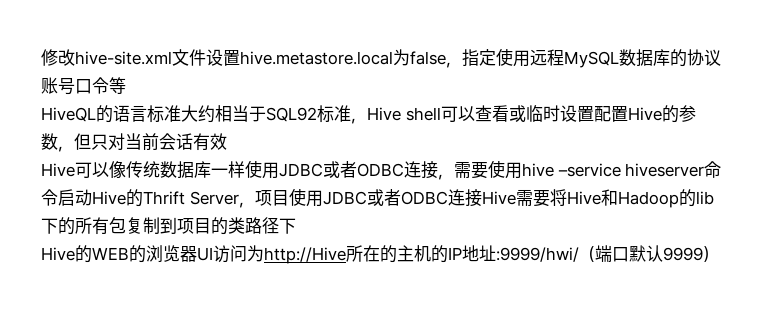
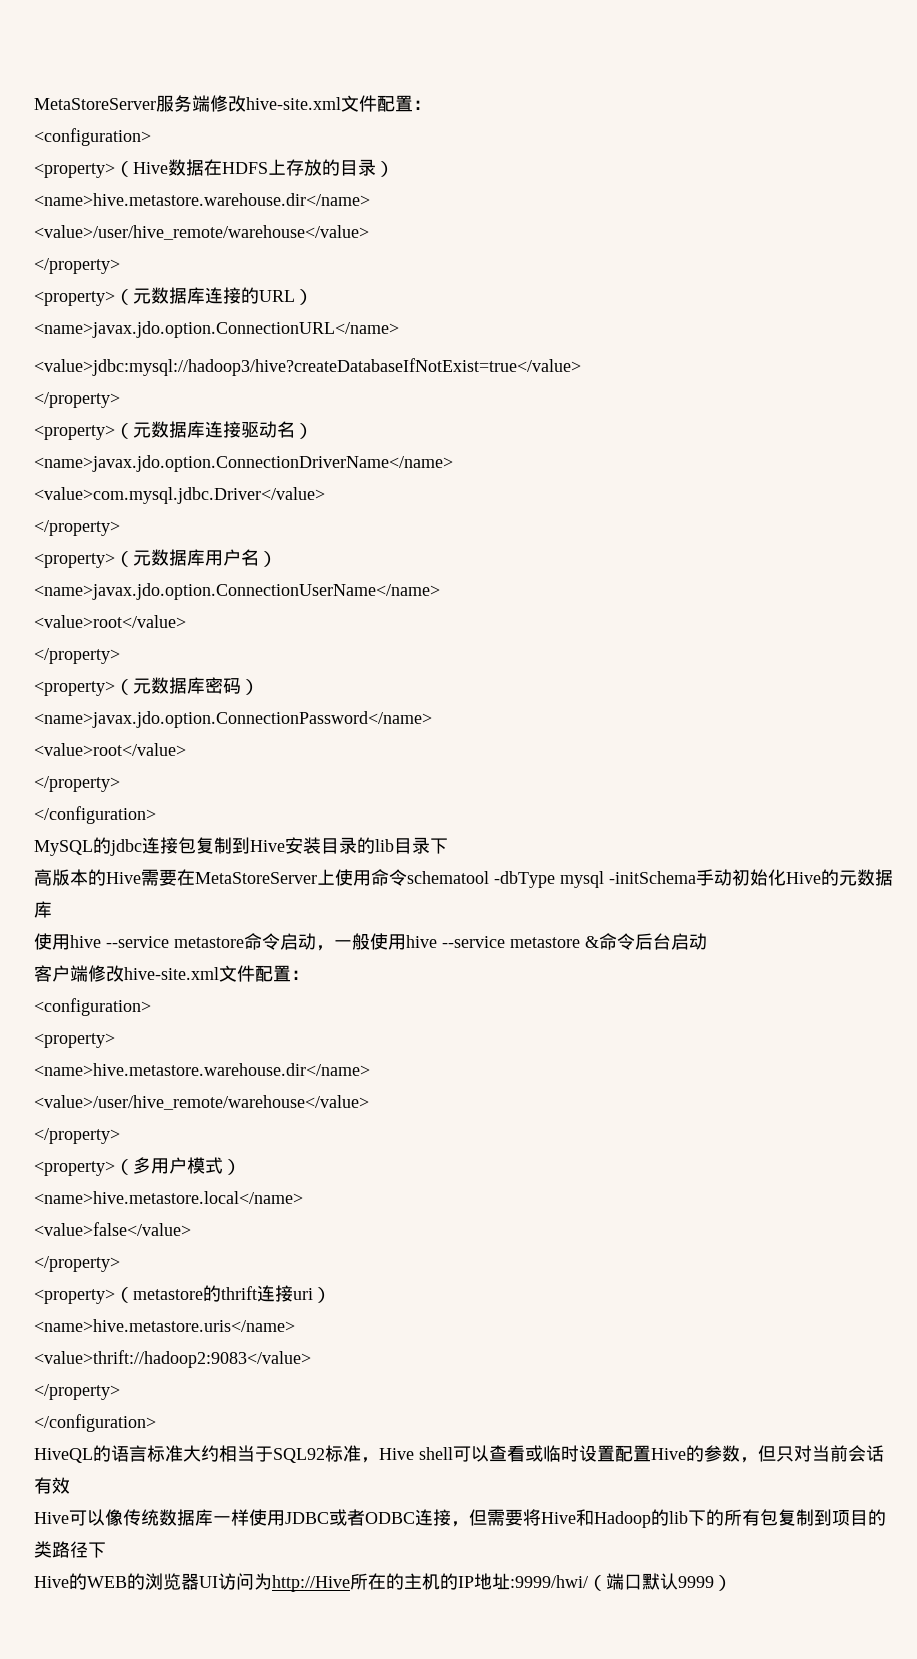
[41,48,721,68] [41,77,126,95] 修改hive-site.xml文件设置hive.metastore.local为false，指定使用远程MySQL数据库的协议账号口令等 -> [34,95,431,112] [34,128,151,146] [34,159,394,178] [34,193,370,206] [34,225,369,240] [34,258,120,274] [34,287,313,306] [34,321,399,338] [34,358,581,376] [34,392,120,408] [34,421,313,440] [34,455,453,472] [34,487,325,504] [34,520,120,536] [34,549,277,568] [34,583,440,600] [34,615,186,628] [34,648,120,664] [34,677,259,696] [34,711,432,728] [34,743,186,756] [34,776,120,792] [34,806,156,824] [34,837,448,856] [34,869,893,888] [34,901,52,918] [34,933,707,951] [34,965,309,982] [34,998,151,1016] [34,1033,115,1048] [34,1063,370,1076] [34,1095,369,1110] [34,1128,120,1144] [34,1157,241,1176] [34,1191,303,1204] [34,1222,191,1236] [34,1256,120,1272] [34,1285,331,1304] [34,1319,295,1332] [34,1350,311,1368] [34,1384,120,1400] [34,1414,156,1432] MetaStoreServer服务端修改hive-site.xml文件配置： // <configuration> // <property>（Hive数据在HDFS上存放的目录） // <name>hive.metastore.warehouse.dir</name> // <value>/user/hive_remote/warehouse</value> // </property> // <property>（元数据库连接的URL） // <name>javax.jdo.option.ConnectionURL</name> // <value>jdbc:mysql://hadoop3/hive?createDatabaseIfNotExist=true</value> // </property> // <property>（元数据库连接驱动名） // <name>javax.jdo.option.ConnectionDriverName</name> // <value>com.mysql.jdbc.Driver</value> // </property> // <property>（元数据库用户名） // <name>javax.jdo.option.ConnectionUserName</name> // <value>root</value> // </property> // <property>（元数据库密码） // <name>javax.jdo.option.ConnectionPassword</name> // <value>root</value> // </property> // </configuration> // MySQL的jdbc连接包复制到Hive安装目录的lib目录下 // 高版本的Hive需要在MetaStoreServer上使用命令schematool -dbType mysql -initSchema手动初始化Hive的元数据库 // 使用hive --service metastore命令启动，一般使用hive --service metastore &命令后台启动 // 客户端修改hive-site.xml文件配置： // <configuration> // <property> // <name>hive.metastore.warehouse.dir</name> // <value>/user/hive_remote/warehouse</value> // </property> // <property>（多用户模式） // <name>hive.metastore.local</name> // <value>false</value> // </property> // <property>（metastore的thrift连接uri） // <name>hive.metastore.uris</name> // <value>thrift://hadoop2:9083</value> // </property> // </configuration>
[454,160,722,179] [41,188,516,208] 需要使用hive –service hiveserver命令启动Hive的Thrift Server，项目使用JDBC或者ODBC连接Hive -> [469,1509,487,1526] 但

